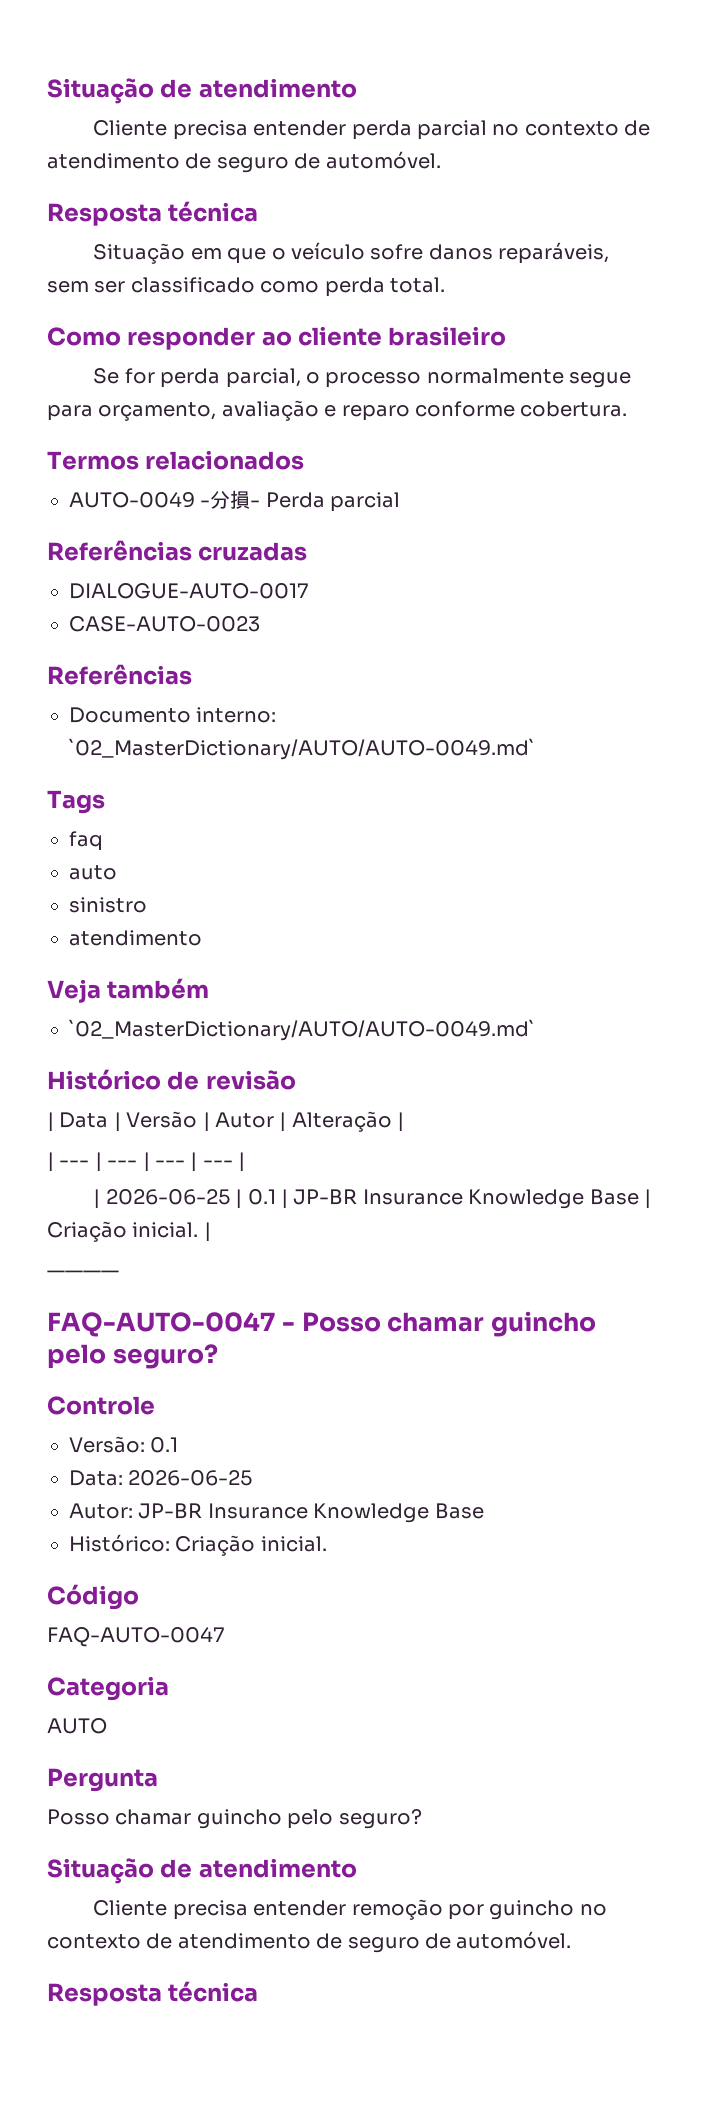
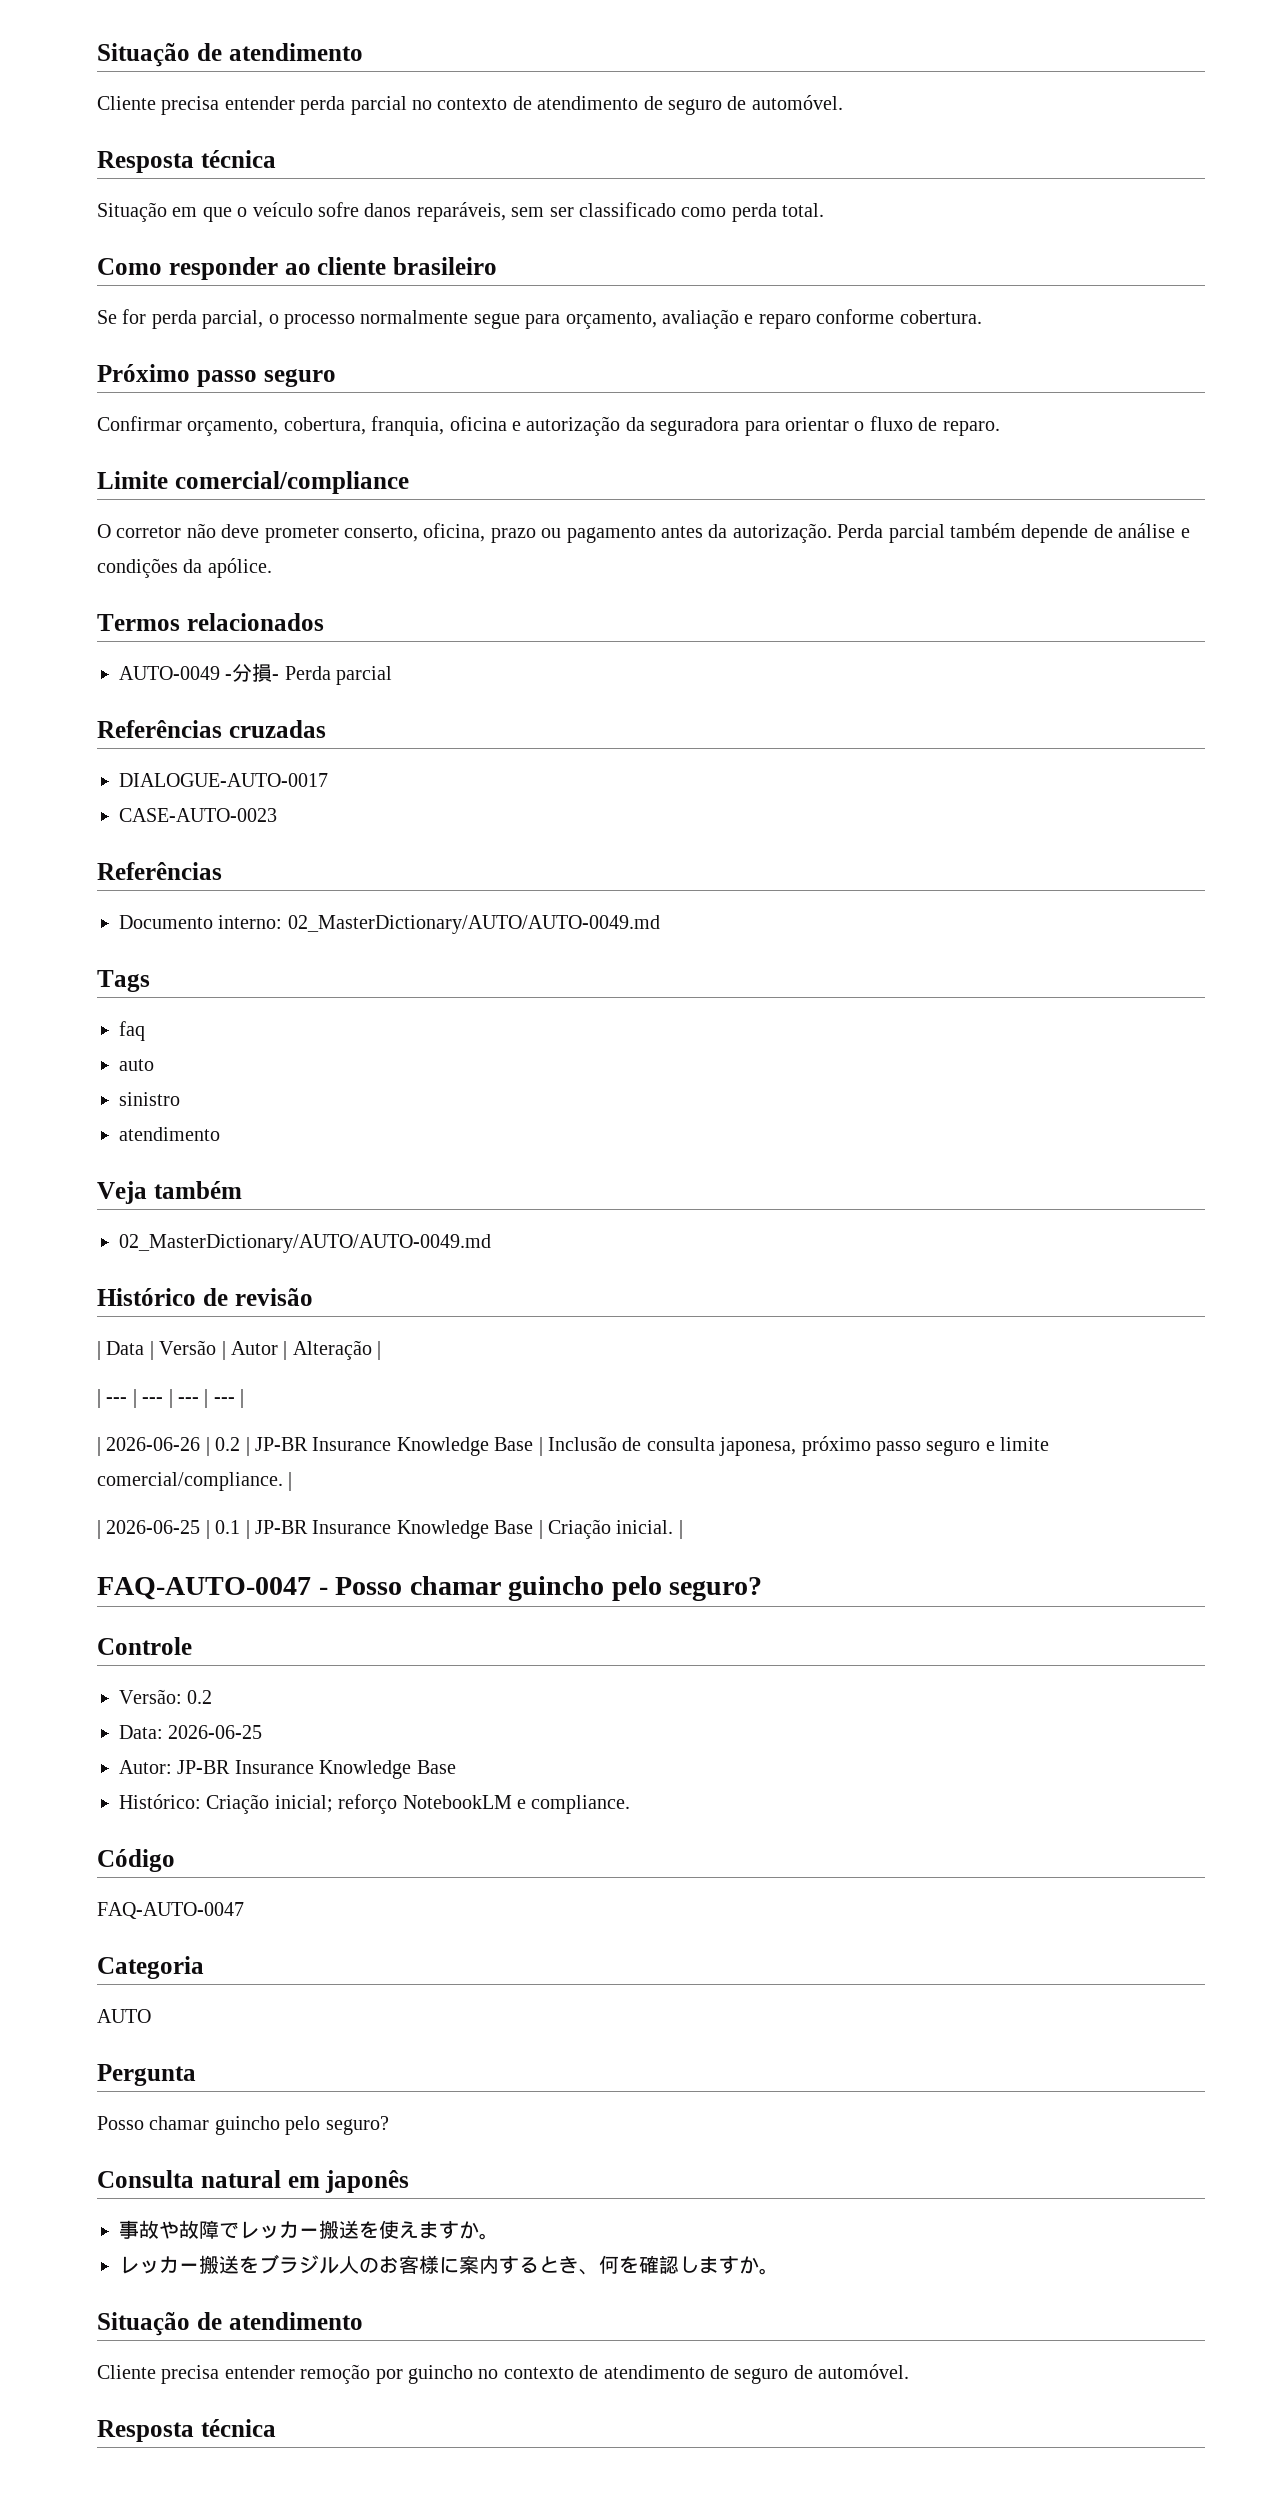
(628, 409) none -> [97,364,336,387] [97,416,1000,436] [97,471,409,494] [97,523,1190,543] [97,558,272,578] // Próximo passo seguro // Confirmar orçamento, cobertura, franquia, oficina e autorização da seguradora para orientar o fluxo de reparo. // Limite comercial/compliance // O corretor não deve prometer conserto, oficina, prazo ou pagamento antes da autorização. Perda parcial também depende de análise e condições da apólice.
[69,738,535,760] `02_MasterDictionary/AUTO/AUTO-0049.md` -> [287,915,660,934] 02_MasterDictionary/AUTO/AUTO-0049.md
[69,1019,535,1041] `02_MasterDictionary/AUTO/AUTO-0049.md` -> [119,1234,491,1253] 02_MasterDictionary/AUTO/AUTO-0049.md
(246, 1162) none -> [97,1436,1050,1456] [97,1472,293,1491] // | 2026-06-26 | 0.2 | JP-BR Insurance Knowledge Base | Inclusão de consulta japonesa, próximo passo seguro e limite comercial/compliance. |
[47,1270,119,1277] // ———— -> (683, 1529) none
[150,1437,179,1453] 0.1 -> [187,1690,213,1704] 0.2
[260,1536,327,1552] inicial. -> [274,1794,631,1814] inicial; reforço NotebookLM e compliance.
(422, 1819) none -> [97,2170,410,2193] [119,2220,499,2240] [119,2254,779,2275] // Consulta natural em japonês // 事故や故障でレッカー搬送を使えますか。 // レッカー搬送をブラジル人のお客様に案内するとき、何を確認しますか。

